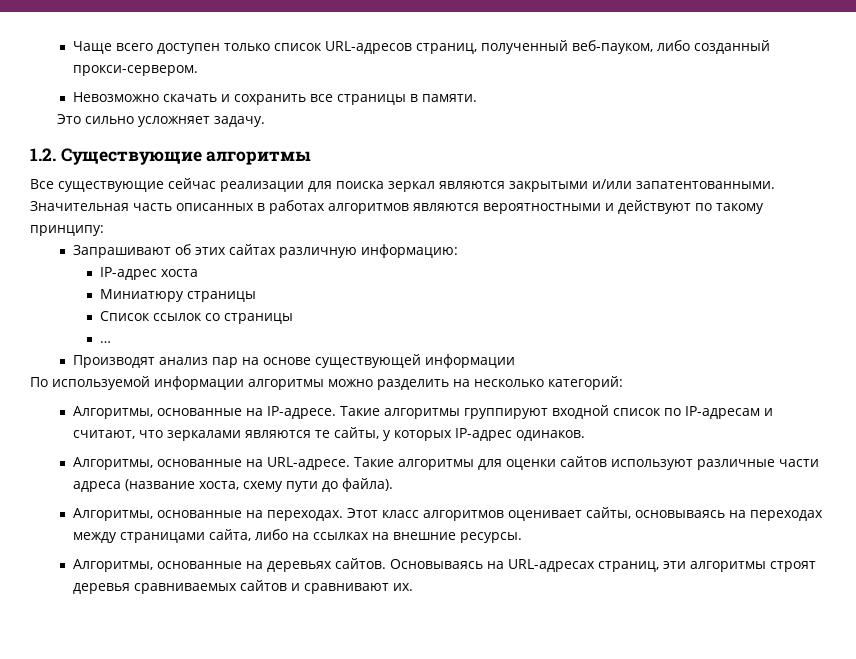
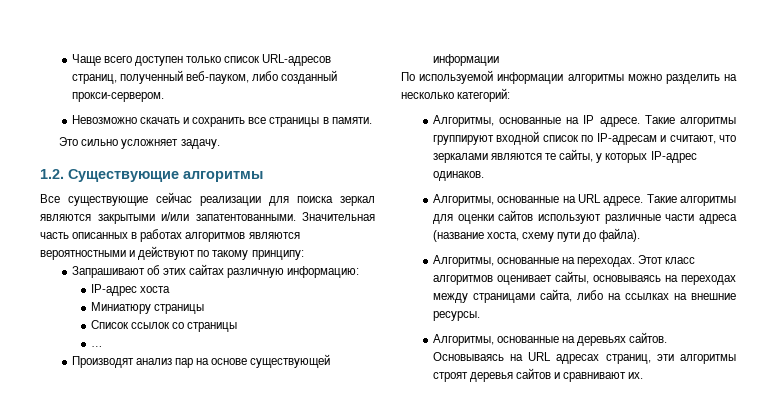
[266,406,336,419] IP-адресе. -> [583,115,640,127] IP адресе.
[266,457,350,470] URL-адресе. -> [577,194,644,206] URL адресе.
[507,559,595,572] URL-адресах -> [528,352,600,364] URL адресах
[133,583,237,594] сравниваемых -> (514, 377) none

